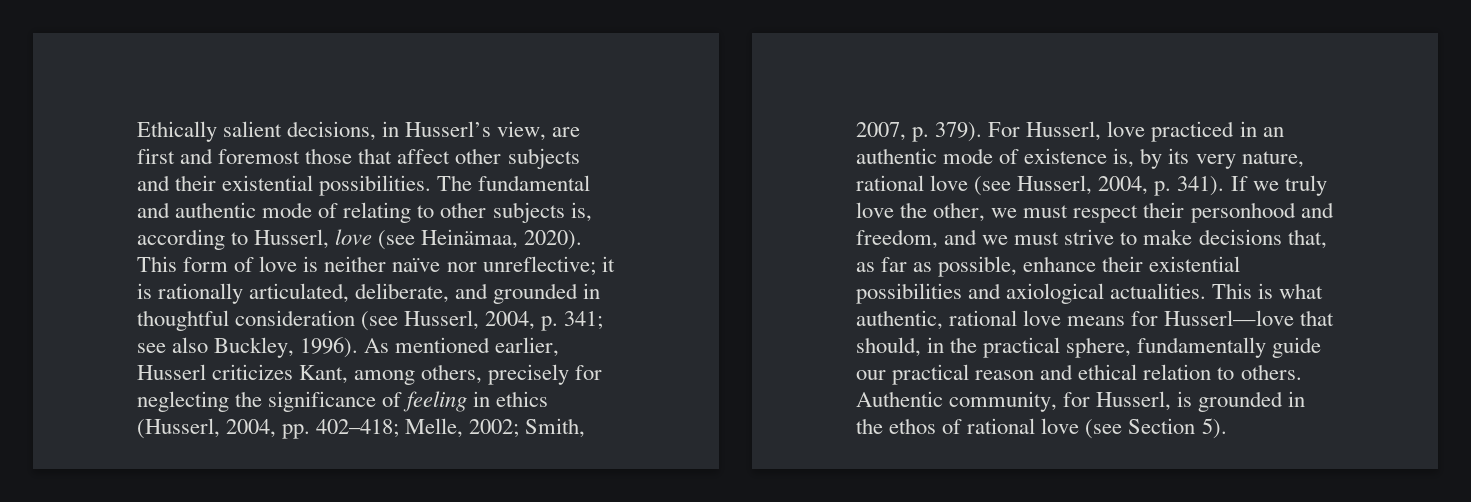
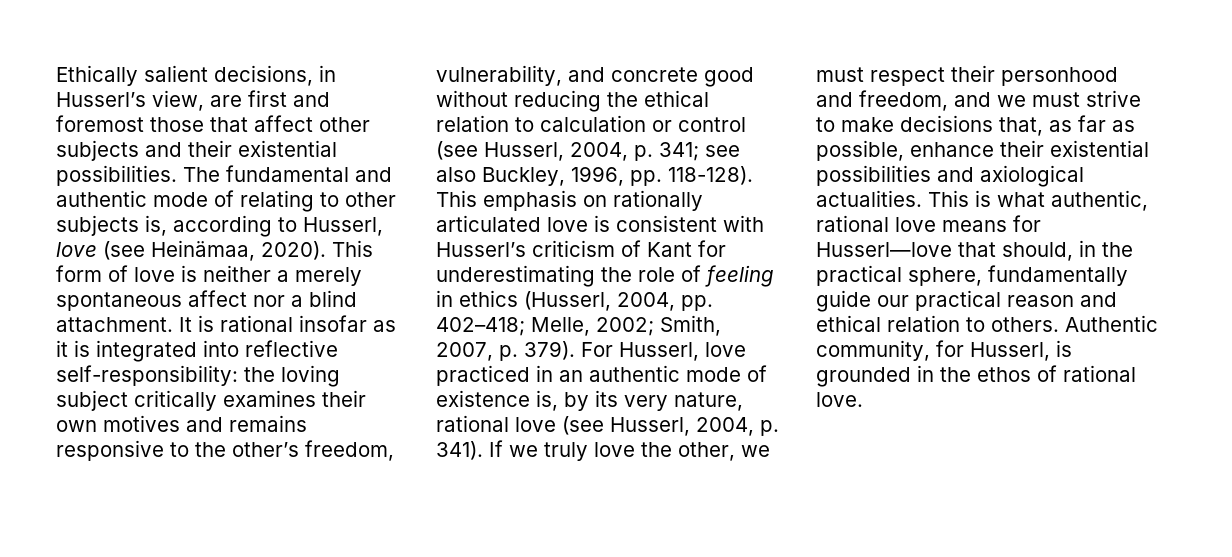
[392,256,615,276] [137,283,601,304] [137,310,356,331] naïve nor unreflective; it is rationally articulated, deliberate, and grounded in thoughtful consideration -> [277,267,362,286] [56,290,357,311] [56,315,396,332] [56,340,338,362] [56,365,340,387] [56,390,366,411] [56,415,307,432] [56,440,394,461] [436,65,754,87] [436,90,709,112] [436,115,746,132] a merely spontaneous affect nor a blind attachment. It is rational insofar as it is integrated into reflective self-responsibility: the loving subject critically examines their own motives and remains responsive to the other’s freedom, vulnerability, and concrete good without reducing the ethical relation to calculation or control
[300,337,560,358] [137,364,603,385] [137,391,377,412] 1996). As mentioned earlier, Husserl criticizes Kant, among others, precisely for neglecting the significance -> [571,166,753,186] [436,190,703,211] [436,215,764,232] [436,240,726,257] [436,265,675,287] 1996, pp. 118-128). This emphasis on rationally articulated love is consistent with Husserl’s criticism of Kant for underestimating the role
[1041,418,1227,439] love (see Section 5). -> [816,392,863,407] love.

